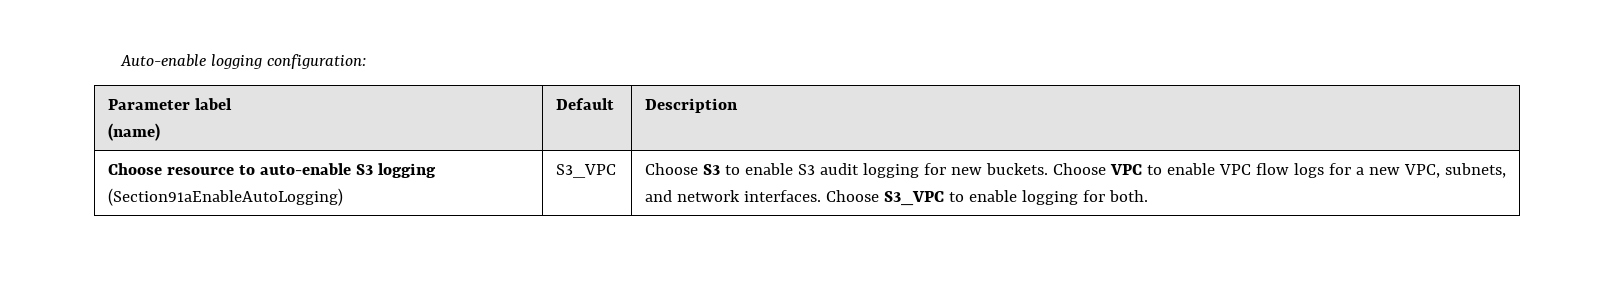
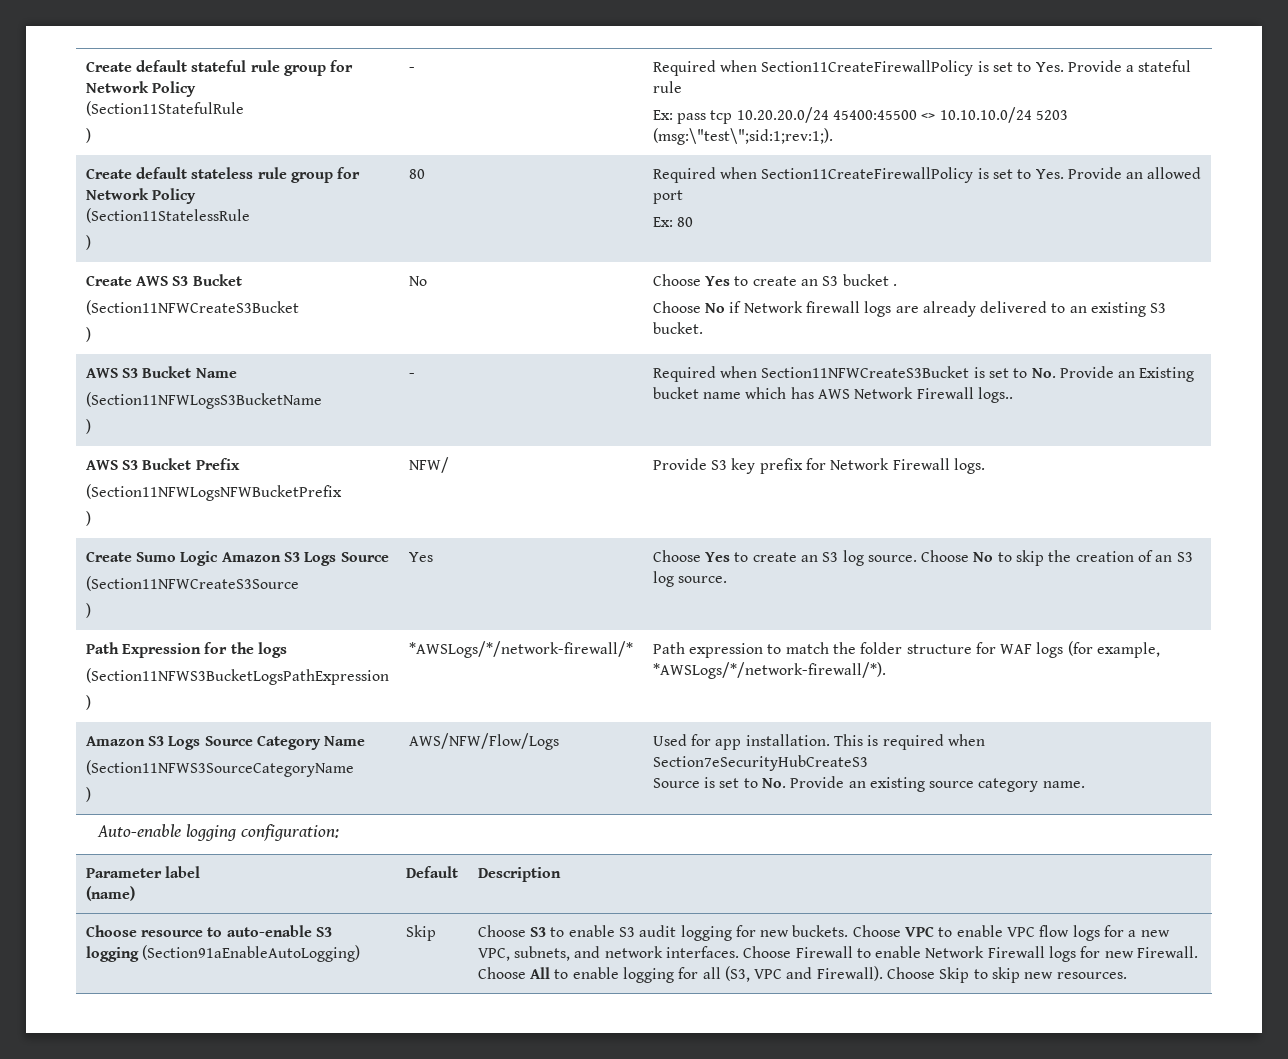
(119, 60) none -> [85,60,354,76] [85,81,196,97] [85,101,244,116] [85,128,91,143] [408,67,415,72] [652,60,1192,76] [652,81,682,93] [652,107,1068,124] [652,128,833,145] [85,167,361,183] [85,188,196,204] [85,208,250,223] [85,235,91,250] [408,169,425,179] [652,167,1202,183] [652,190,683,204] [652,217,693,227] [85,274,242,286] [85,300,299,315] [85,327,91,342] [408,276,427,286] [652,274,897,286] [652,301,1167,317] [652,322,703,334] [85,366,237,378] [85,392,322,409] [85,419,91,434] [408,373,415,378] [652,366,1195,382] [652,387,1013,403] [85,458,240,470] [85,484,342,501] [85,511,91,526] [408,457,449,473] [652,458,985,474] [85,551,389,566] [85,576,299,591] [85,603,91,618] [408,552,433,562] [652,550,1193,566] [652,571,727,587] [85,642,287,658] [85,668,389,685] [85,695,91,710] [408,641,633,658] [652,641,1161,658] [652,662,886,679] [85,735,366,750] [85,760,354,777] [85,787,91,802] [408,733,559,750] [652,734,985,750] [652,755,868,771] [652,776,1085,792] Create default stateful rule group for Network Policy // (Section11StatefulRule // ) | - | Required when Section11CreateFirewallPolicy is set to Yes. Provide a stateful rule // Ex: pass tcp 10.20.20.0/24 45400:45500 <> 10.10.10.0/24 5203 (msg:\"test\";sid:1;rev:1;). // Create default stateless rule group for Network Policy // (Section11StatelessRule // ) | 80 | Required when Section11CreateFirewallPolicy is set to Yes. Provide an allowed port // Ex: 80 // Create AWS S3 Bucket // (Section11NFWCreateS3Bucket // ) | No | Choose Yes to create an S3 bucket . // Choose No if Network firewall logs are already delivered to an existing S3 bucket. // AWS S3 Bucket Name // (Section11NFWLogsS3BucketName // ) | - | Required when Section11NFWCreateS3Bucket is set to No. Provide an Existing bucket name which has AWS Network Firewall logs.. // AWS S3 Bucket Prefix // (Section11NFWLogsNFWBucketPrefix // ) | NFW/ | Provide S3 key prefix for Network Firewall logs. // Create Sumo Logic Amazon S3 Logs Source // (Section11NFWCreateS3Source // ) | Yes | Choose Yes to create an S3 log source. Choose No to skip the creation of an S3 log source. // Path Expression for the logs // (Section11NFWS3BucketLogsPathExpression // ) | *AWSLogs/*/network-firewall/* | Path expression to match the folder structure for WAF logs (for example, *AWSLogs/*/network-firewall/*). // Amazon S3 Logs Source Category Name // (Section11NFWS3SourceCategoryName // ) | AWS/NFW/Flow/Logs | Used for app installation. This is required when Section7eSecurityHubCreateS3 // Source is set to No. Provide an existing source category name. //
[556,164,617,178] S3_VPC -> [405,925,436,941] Skip
[884,190,1148,206] S3_VPC to enable logging for both. -> [795,946,1199,962] [477,966,1127,983] Firewall to enable Network Firewall logs for new Firewall. Choose All to enable logging for all (S3, VPC and Firewall). Choose Skip to skip new resources.

